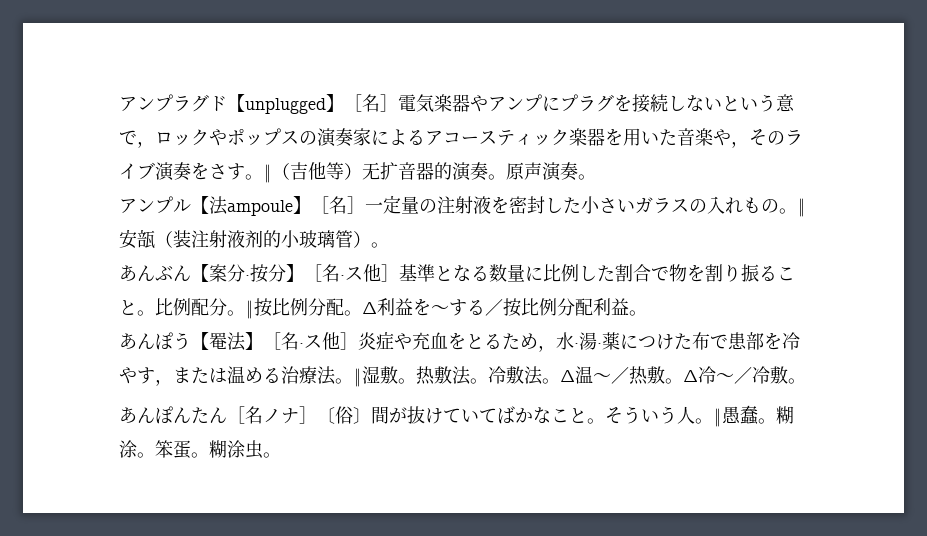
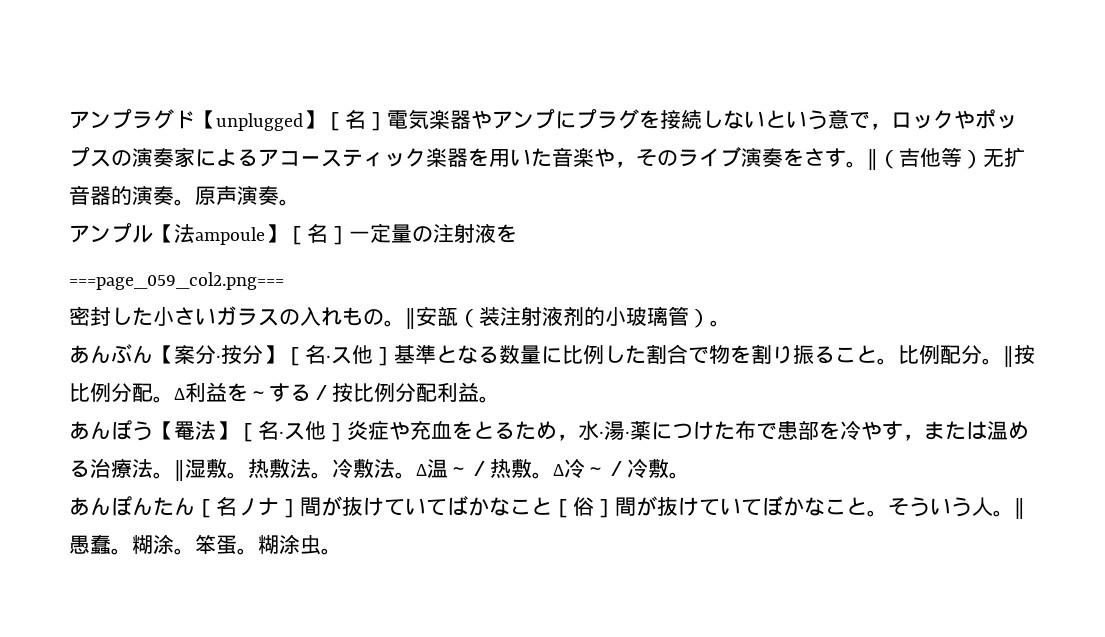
(509, 205) none -> [69,272,284,290] // ===page_059_col2.png=== //
[317,406,371,424] 〔俗〕 -> (300, 508) none
(587, 415) none -> [552,496,867,518] ［俗］間が抜けていてぼかなこと

